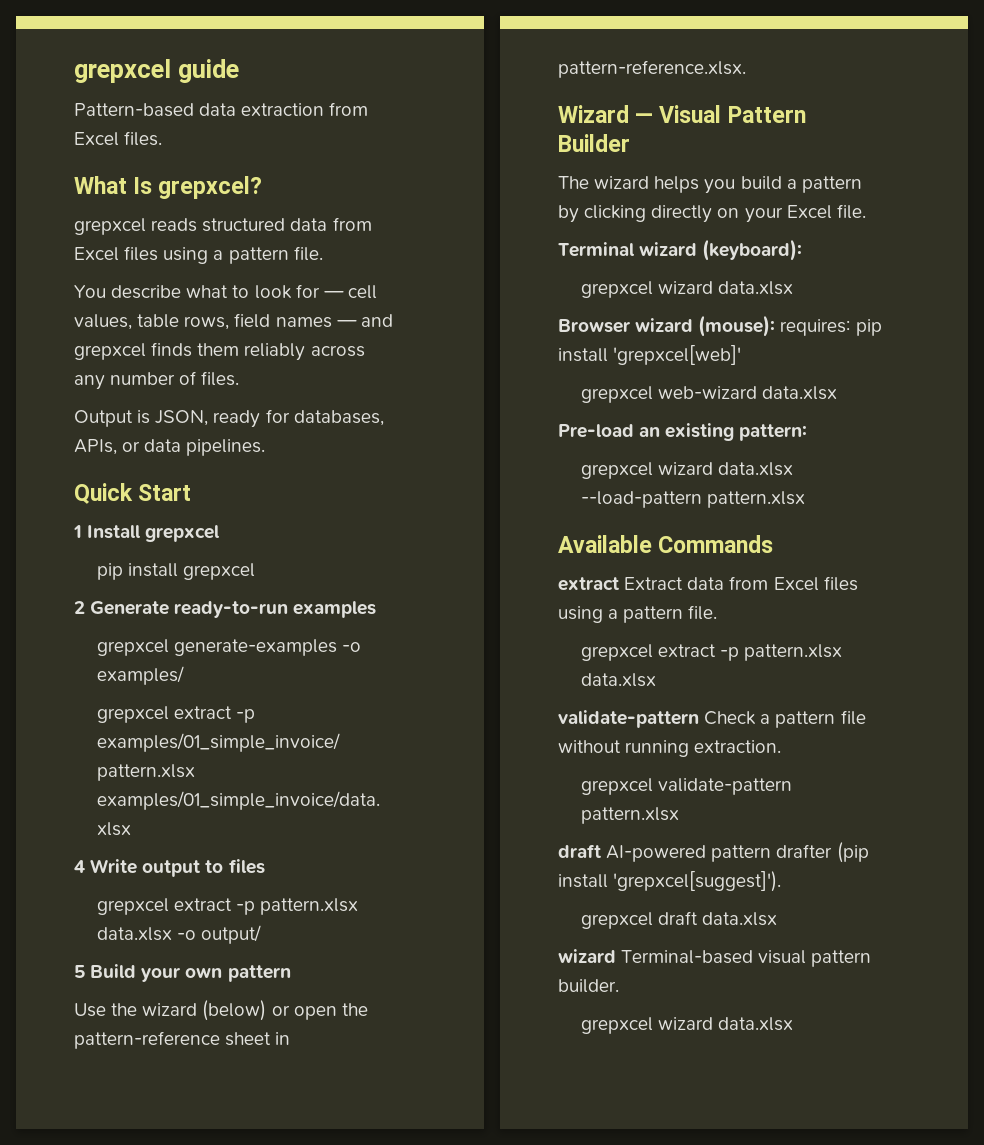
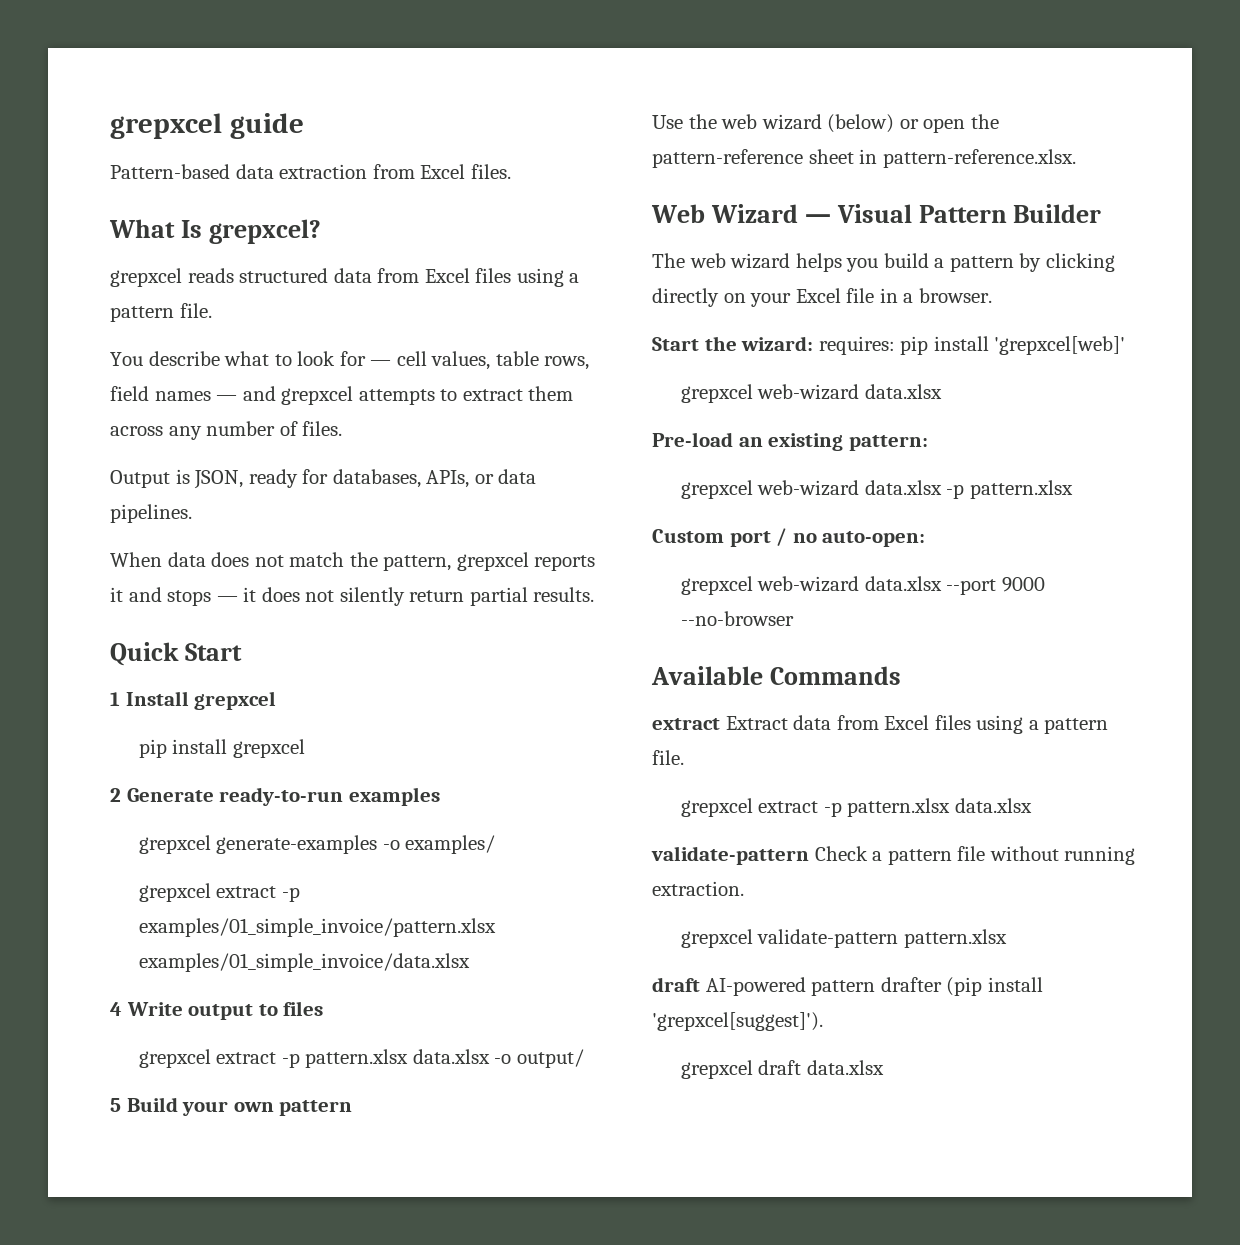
[151,342,306,361] finds them reliably -> [358,386,574,405] attempts to extract them
(266, 447) none -> [110,552,596,571] [110,587,595,606] // When data does not match the pattern, grepxcel reports it and stops — it does not silently return partial results.
(138, 1009) none -> [721,114,758,129] web
(746, 69) none -> [651,204,705,223] Web
(589, 182) none -> [689,253,726,268] web
[836,204,866,219] [558,239,803,261] [580,281,794,298] [558,315,776,337] file. // Terminal wizard (keyboard): // grepxcel wizard data.xlsx // Browser wizard (mouse): -> [846,288,992,303] [652,336,814,351] file in a browser. // Start the wizard:
[658,462,794,476] [580,491,806,508] wizard data.xlsx --load-pattern pattern.xlsx -> [757,480,1073,499] [652,528,926,547] [680,576,1045,595] [680,611,794,626] web-wizard data.xlsx -p pattern.xlsx // Custom port / no auto-open: // grepxcel web-wizard data.xlsx --port 9000 --no-browser
[558,949,872,967] [558,979,619,993] [580,1017,794,1034] // wizard Terminal-based visual pattern builder. // grepxcel wizard data.xlsx -> (884, 1067) none

